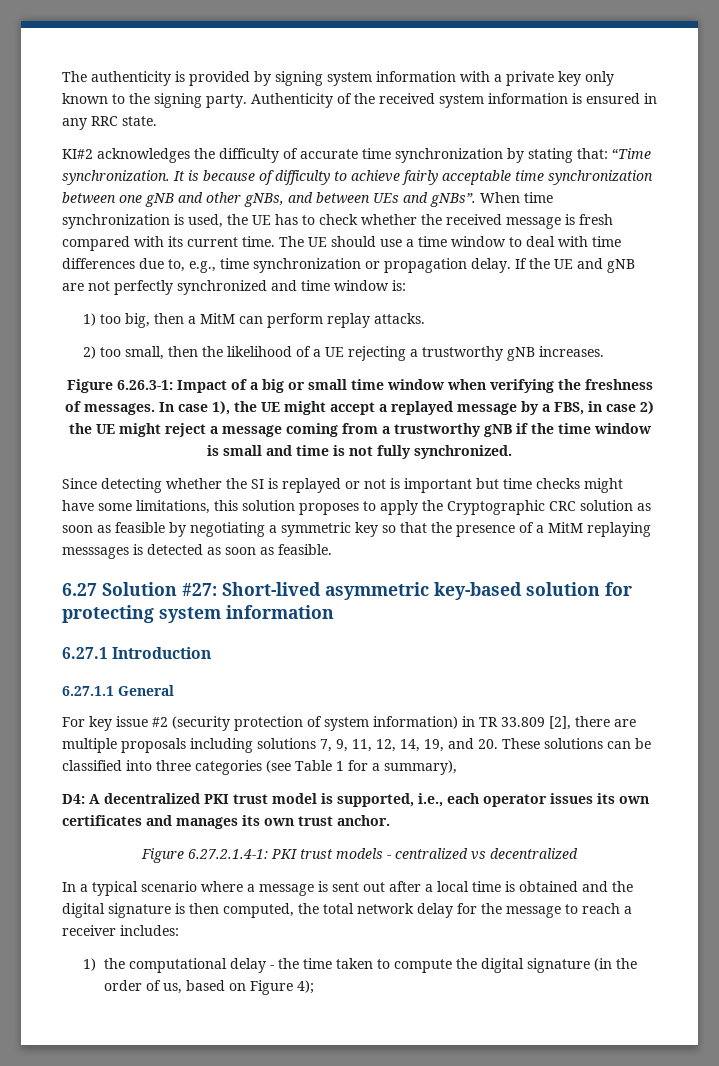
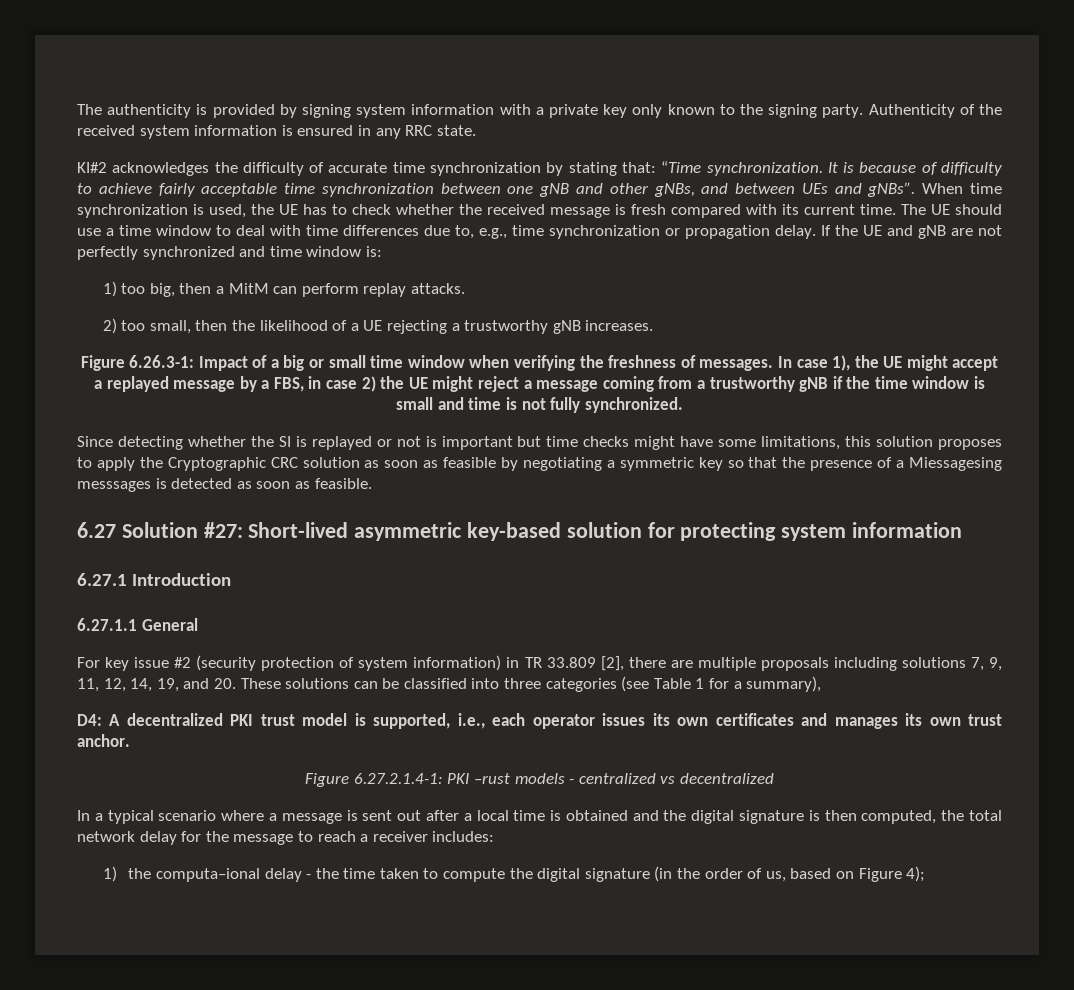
[548,522,651,537] MitM replaying -> [909,457,1003,471] Miessagesing
[300,849,333,859] trust -> [473,773,510,784] –rust
[129,958,228,973] computational -> [155,868,260,882] computa–ional

